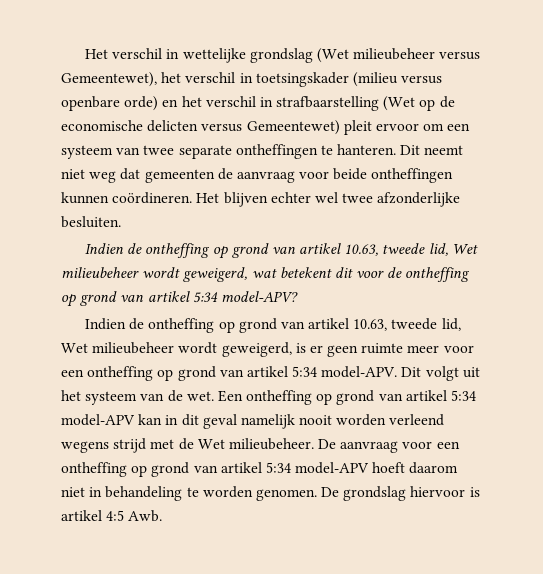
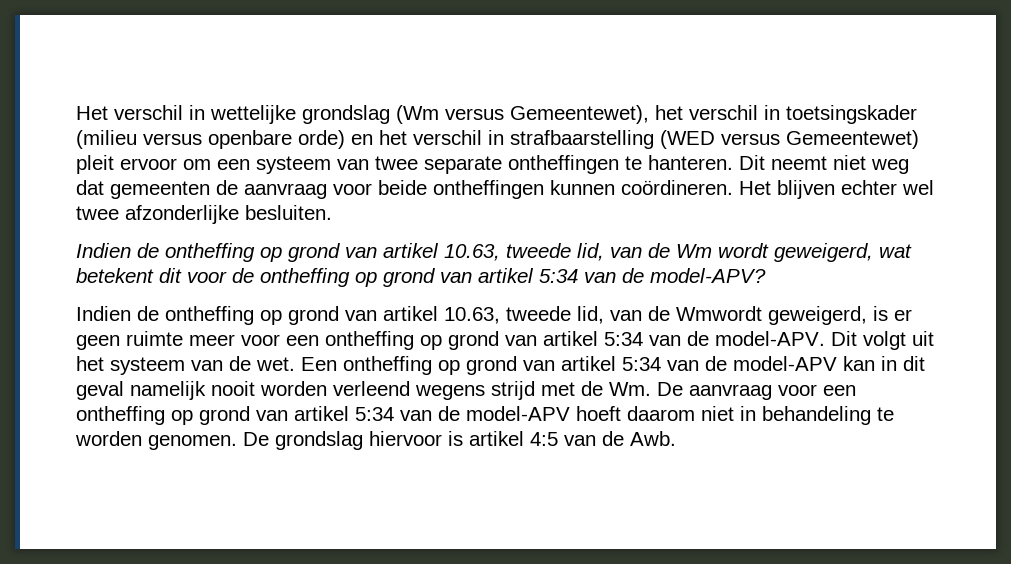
[316,48,436,63] (Wet milieubeheer -> [396,105,439,124] (Wm
[383,96,455,111] [61,120,199,132] (Wet op de economische delicten -> [660,130,715,149] (WED
[451,244,478,254] [61,267,139,278] Wet milieubeheer -> [610,243,712,258] van de Wm
(218, 297) none -> [584,268,644,283] van de
[61,342,218,354] Wet milieubeheer wordt -> [610,306,762,321] van de Wmwordt
(318, 371) none -> [649,331,709,346] van de
(477, 395) none -> [667,356,727,371] van de
[197,438,314,450] Wet milieubeheer. -> [609,382,651,396] Wm.
(291, 467) none -> [400,406,460,421] van de
(125, 515) none -> [564,431,624,446] van de

